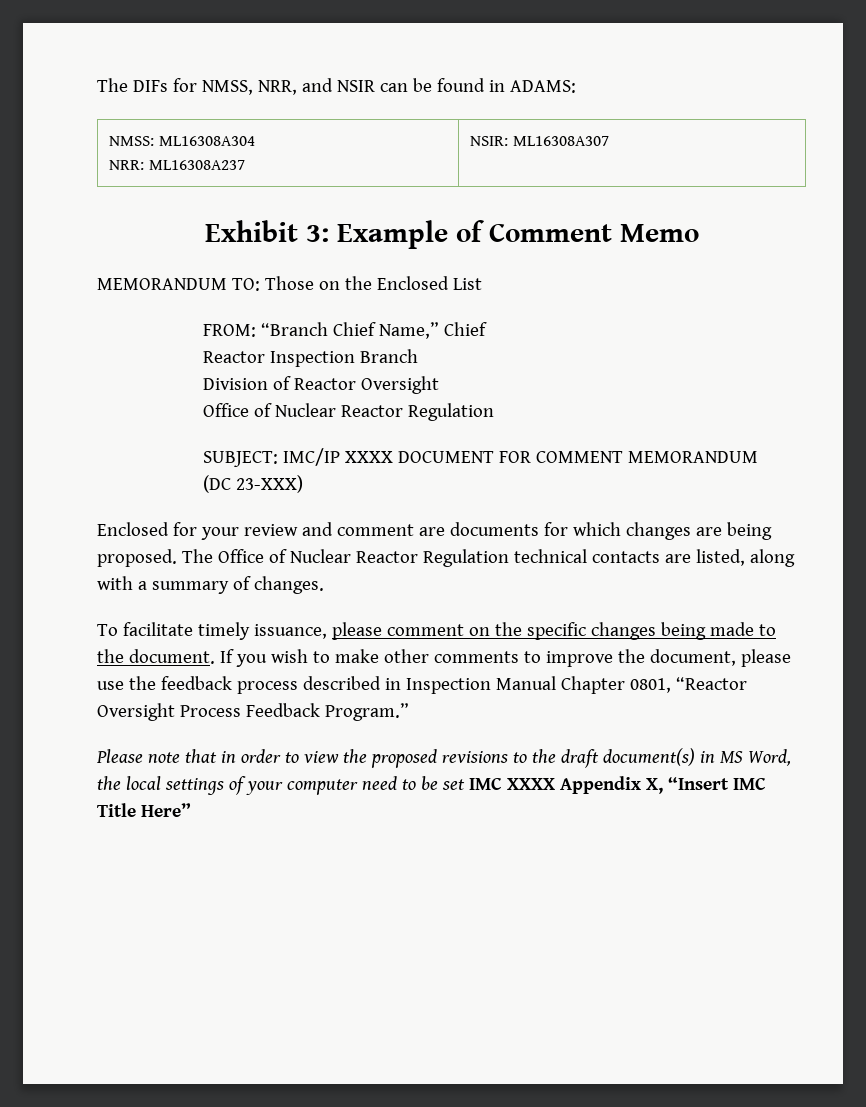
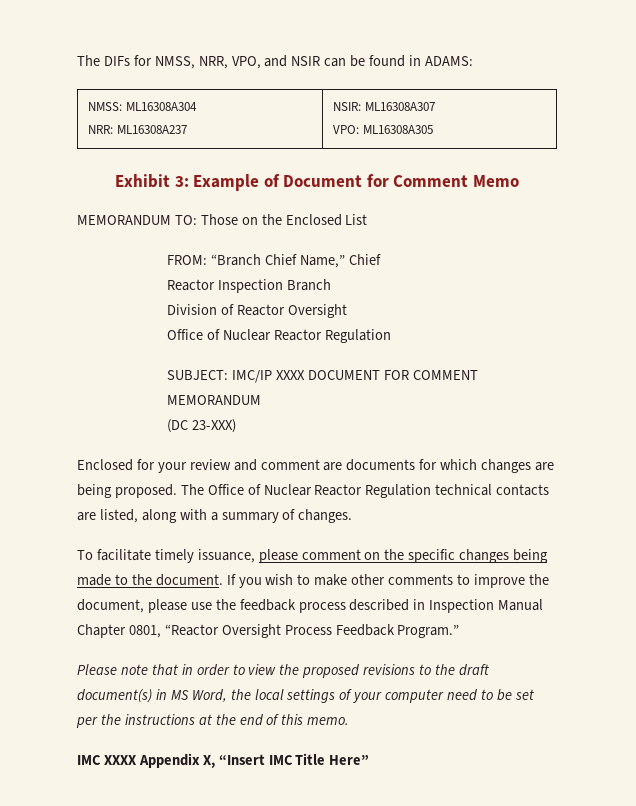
(297, 87) none -> [231,56,261,69] VPO,
(609, 141) none -> [333,125,433,134] // VPO: ML16308A305
(484, 231) none -> [283,174,389,187] Document for
(465, 784) none -> [76,714,350,728] per the instructions at the end of this memo. //

